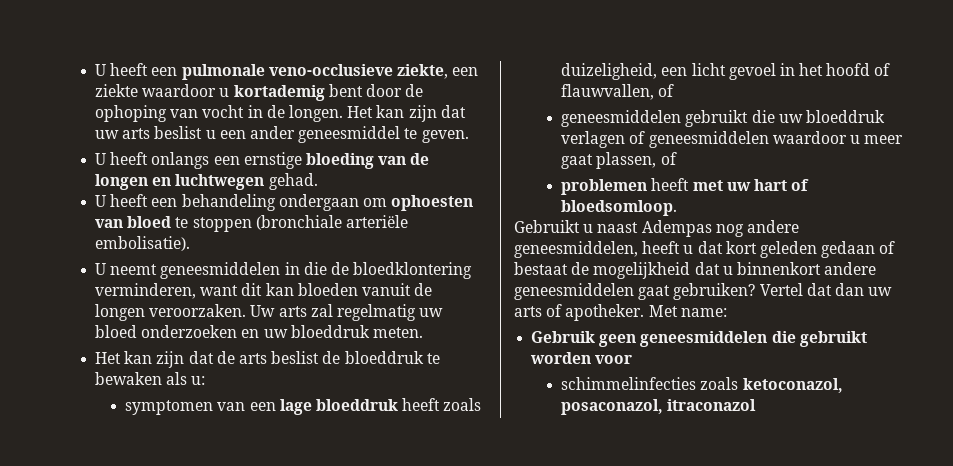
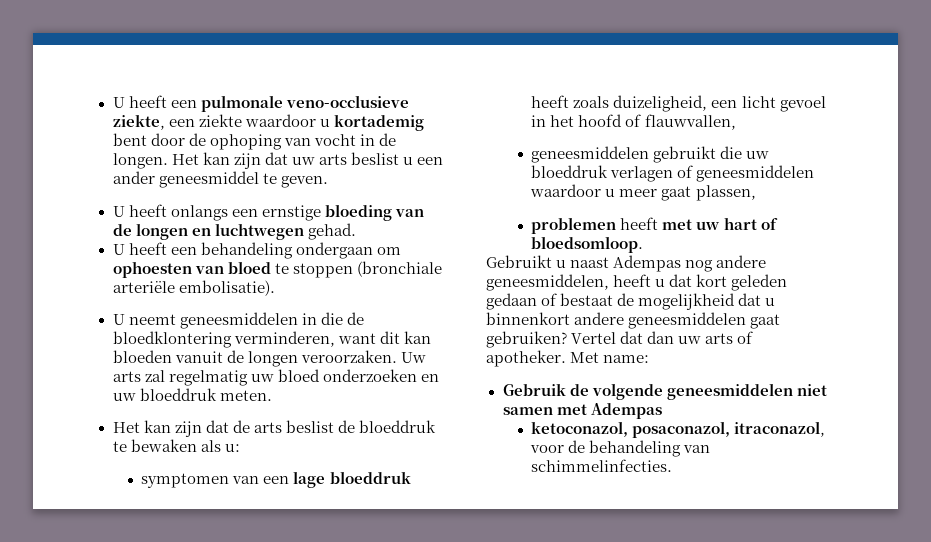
[658,84,675,97] of -> (736, 122) none
[660,152,677,165] of -> (756, 193) none
[599,331,867,347] [530,352,633,364] [561,377,843,393] [561,399,757,415] geen geneesmiddelen die gebruikt worden voor // schimmelinfecties zoals ketoconazol, posaconazol, itraconazol -> [569,383,827,400] [502,403,662,419] [531,421,826,438] [530,440,711,457] [531,459,673,472] de volgende geneesmiddelen niet samen met Adempas // ketoconazol, posaconazol, itraconazol, voor de behandeling van schimmelinfecties.

